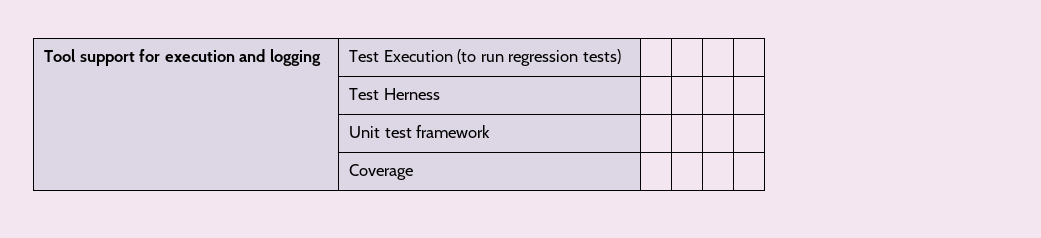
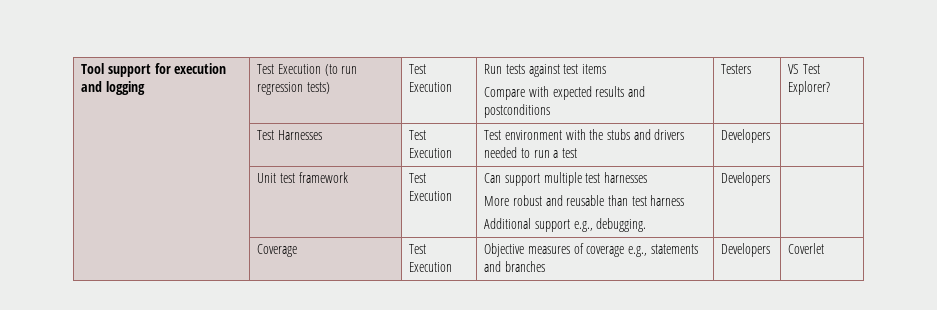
[349,88,440,100] [349,125,491,138] [349,164,414,180] | | | // | Test Herness | | | | // | Unit test framework | | | | // | Coverage | | | | -> [409,64,427,74] [409,82,453,92] [484,64,606,77] [484,86,645,100] [484,104,551,118] [721,64,752,74] [788,64,821,74] [788,81,831,95] [257,130,323,140] [409,130,427,140] [409,148,453,158] [484,129,685,140] [484,147,577,158] [721,129,771,143] [257,172,348,183] [409,173,427,183] [409,191,453,201] [484,172,647,186] [484,195,685,206] [484,218,647,232] [721,172,771,186] [257,244,298,257] [409,244,427,254] [409,262,453,272] [484,243,698,257] [484,261,546,272] [721,243,771,257] [788,243,825,254] Test Execution | Run tests against test items // Compare with expected results and postconditions | Testers | VS Test Explorer? // | Test Harnesses | Test Execution | Test environment with the stubs and drivers needed to run a test | Developers | // | Unit test framework | Test Execution | Can support multiple test harnesses // More robust and reusable than test harness // Additional support e.g., debugging. | Developers | // | Coverage | Test Execution | Objective measures of coverage e.g., statements and branches | Developers | Coverlet

